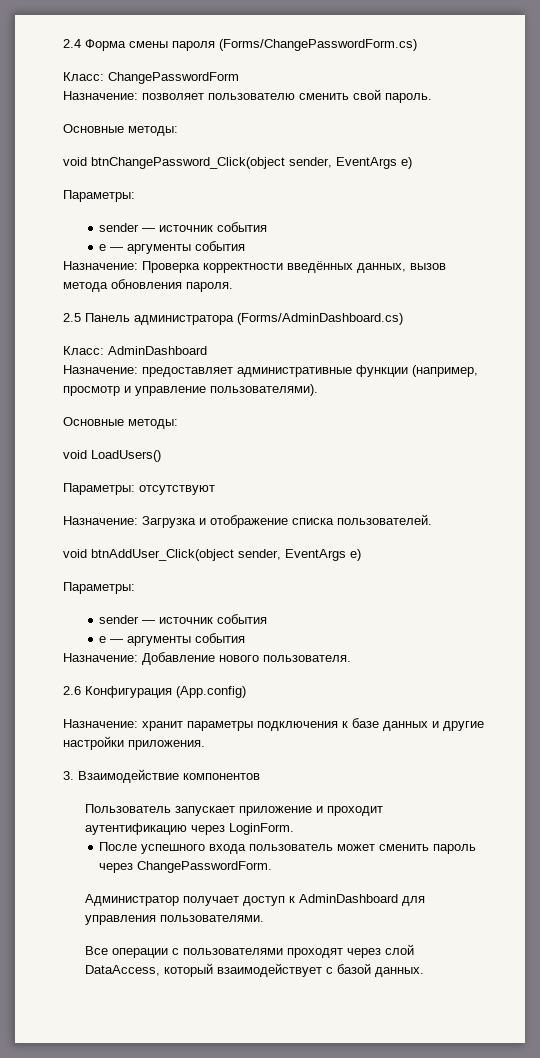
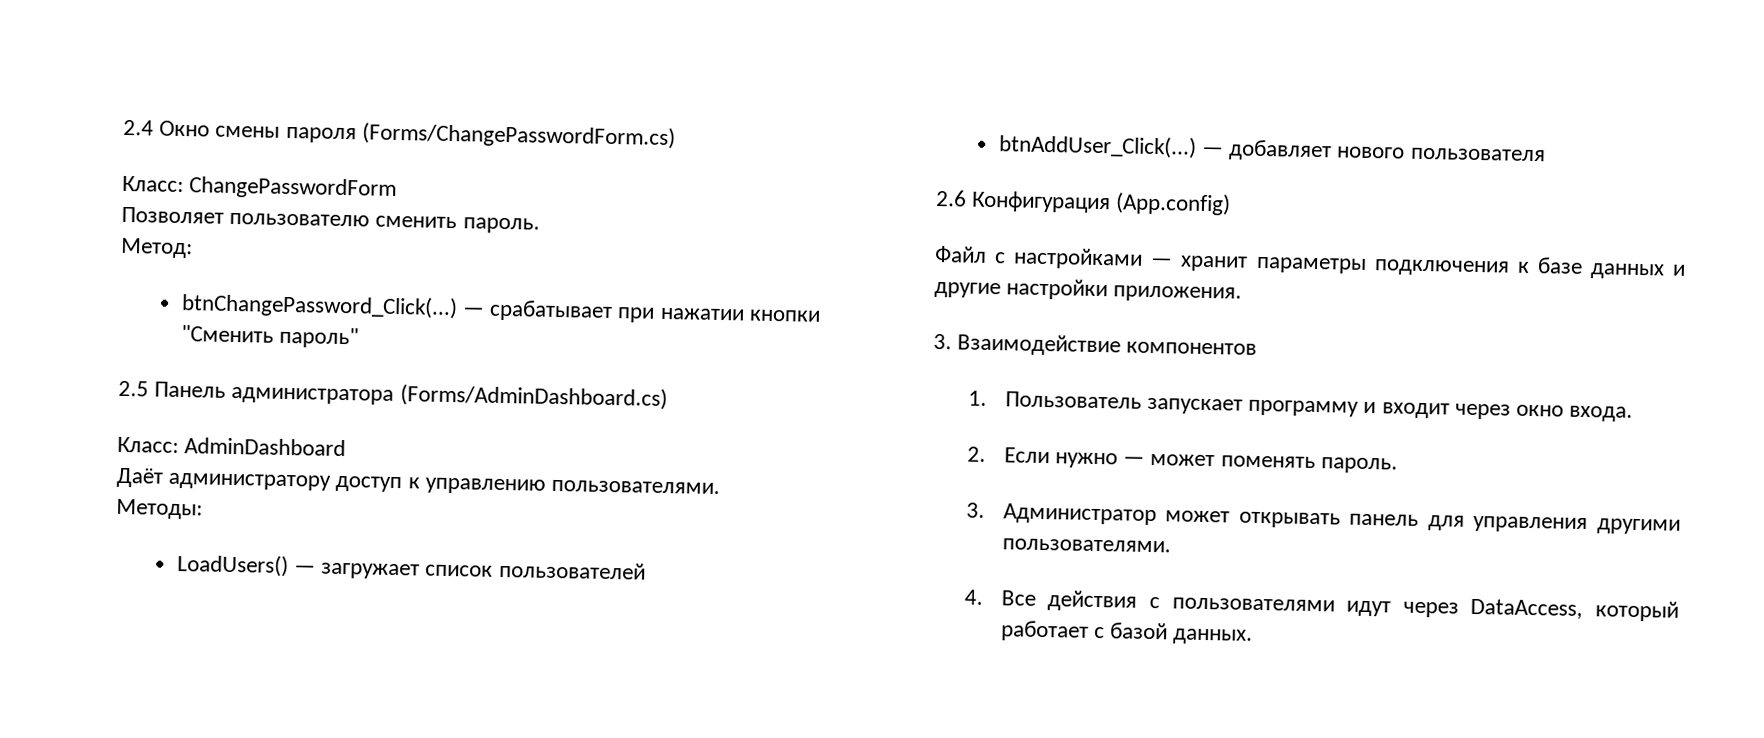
[85,39,126,51] Форма -> [159,120,211,137] Окно
[63,91,204,100] Назначение: позволяет -> [121,206,224,224] Позволяет
[353,89,432,103] [63,124,178,136] [63,157,412,169] [63,190,135,202] [99,222,268,232] [99,241,246,254] [63,261,446,273] [63,279,233,292] свой пароль. // Основные методы: // void btnChangePassword_Click(object sender, EventArgs e) // Параметры: // sender — источник события // e — аргументы события // Назначение: Проверка корректности введённых данных, вызов метода обновления пароля. -> [462,217,540,234] [120,237,193,259] [180,293,821,323] [180,325,359,349] пароль. // Метод: // btnChangePassword_Click(...) — срабатывает при нажатии кнопки "Сменить пароль"
[63,365,478,377] [63,384,318,396] [63,417,178,429] [63,450,161,462] [63,483,215,495] [63,514,432,528] [63,549,361,561] [63,582,135,594] [99,614,268,624] [99,633,246,646] [63,652,351,665] Назначение: предоставляет административные функции (например, просмотр и управление пользователями). // Основные методы: // void LoadUsers() // Параметры: отсутствуют // Назначение: Загрузка и отображение списка пользователей. // void btnAddUser_Click(object sender, EventArgs e) // Параметры: // sender — источник события // e — аргументы события // Назначение: Добавление нового пользователя. -> [116,467,721,495] [116,498,203,520] [176,553,646,580] [997,134,1546,162] Даёт администратору доступ к управлению пользователями. // Методы: // LoadUsers() — загружает список пользователей // btnAddUser_Click(...) — добавляет нового пользователя
[63,719,138,728] Назначение: -> [934,245,1174,270] Файл с настройками —
(260, 776) none -> [968,390,988,406] 1.
[238,806,383,816] [84,823,294,835] [99,842,477,854] [99,861,273,873] [84,894,398,906] приложение и проходит аутентификацию через LoginForm. // После успешного входа пользователь может сменить пароль через ChangePasswordForm. // Администратор получает доступ к AdminDashboard -> [1248,399,1634,422] [967,446,1398,474] [966,502,1420,529] программу и входит через окно входа. // 2. Если нужно — может поменять пароль. // 3. Администратор может открывать панель
[159,915,264,922] [84,944,414,958] пользователями. // Все операции с пользователями проходят через слой -> [1597,518,1681,535] [1001,538,1171,553] [964,589,1459,618] другими пользователями. // 4. Все действия с пользователями идут через
[216,963,322,977] взаимодействует -> [1000,620,1089,642] работает

